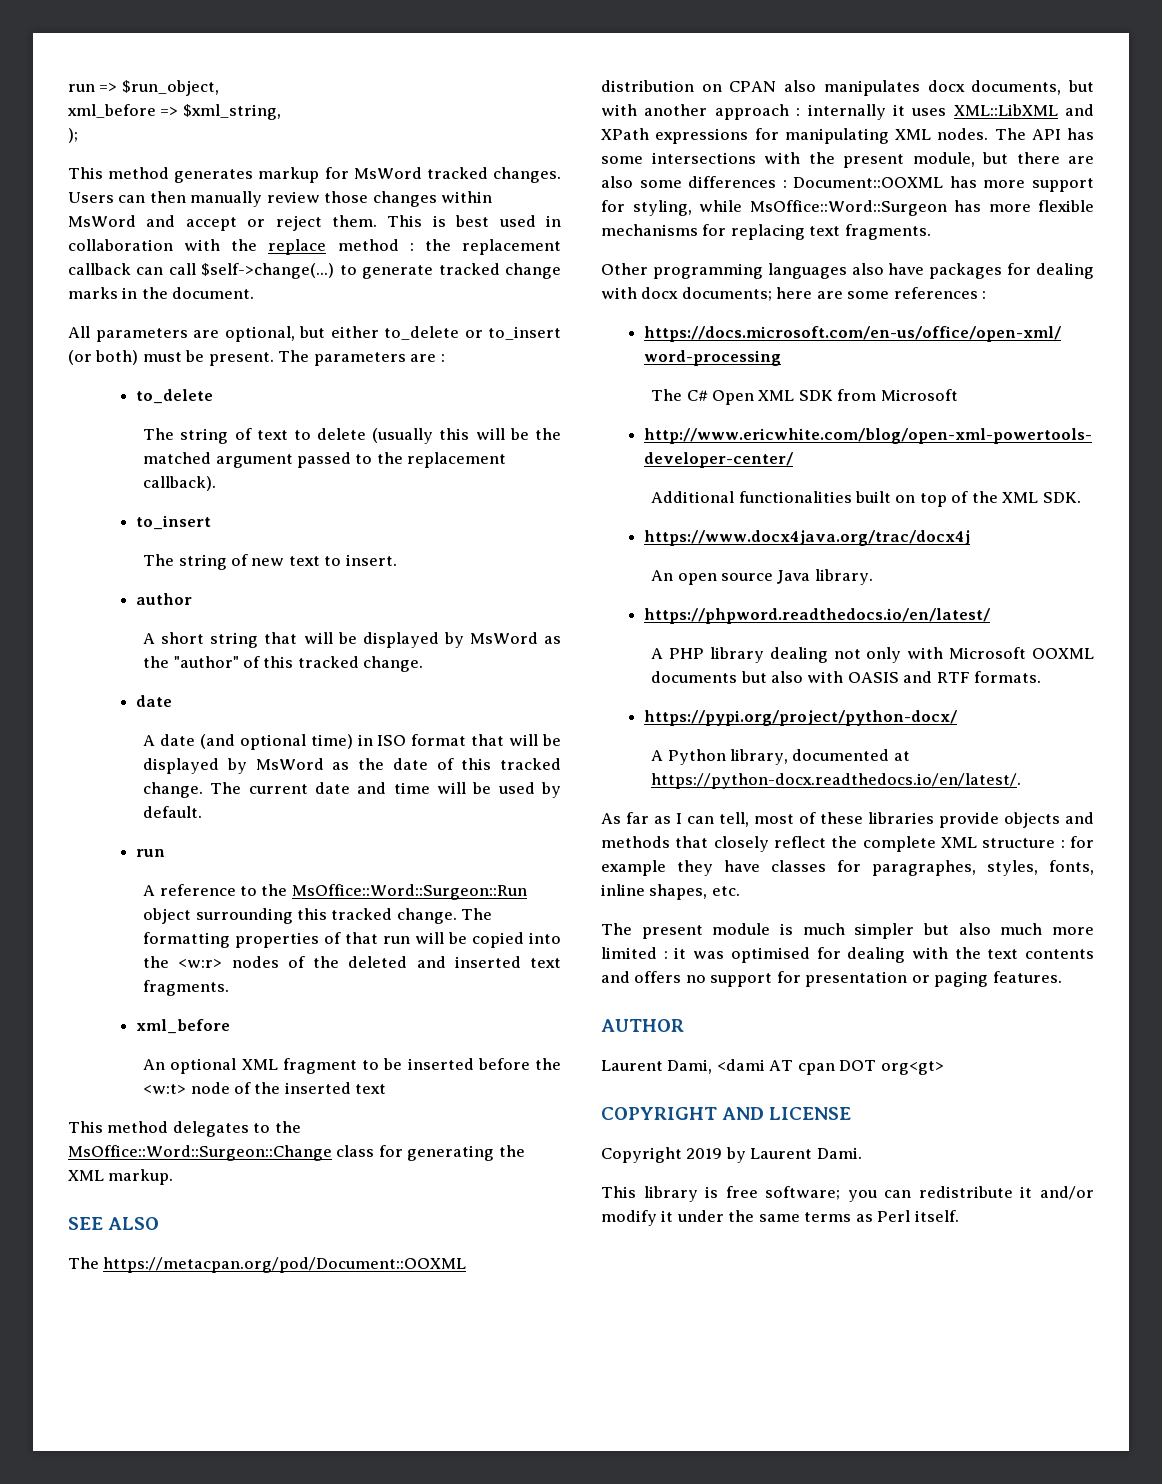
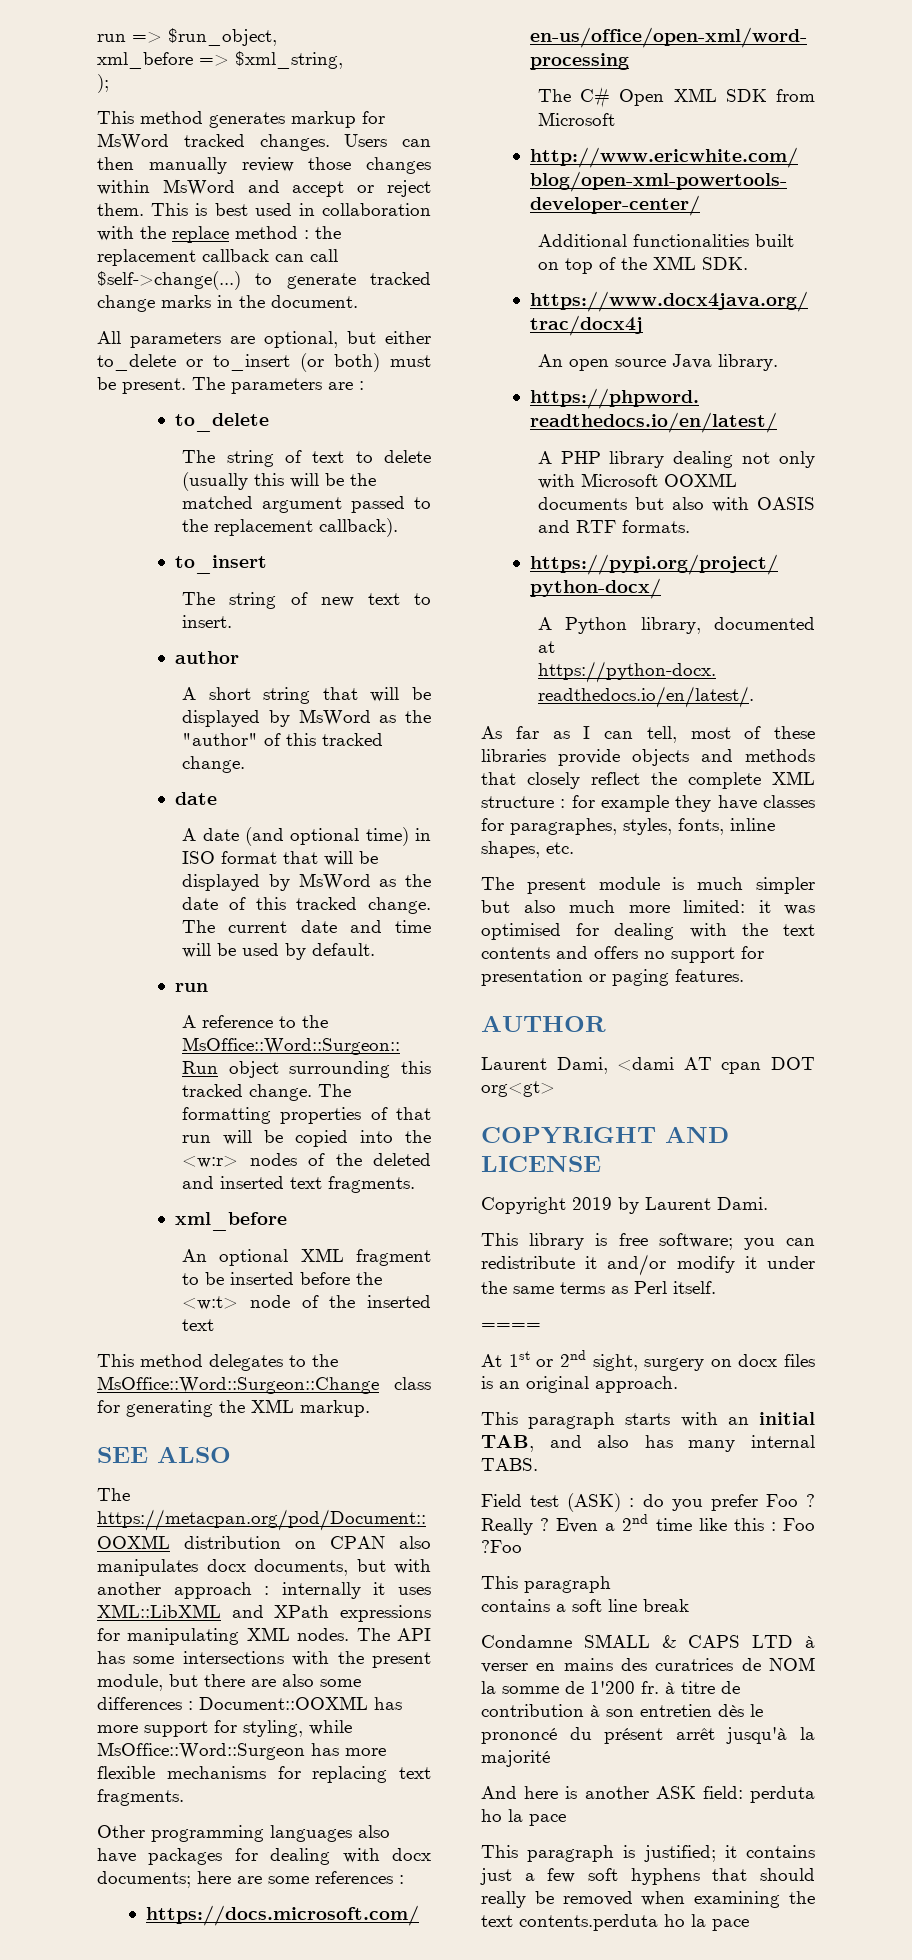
[601,947,668,959] limited : -> [683,900,745,913] limited:
(959, 1216) none -> [481,1323,541,1330] [481,1350,815,1371] [481,1376,678,1393] [481,1412,815,1429] [481,1435,815,1452] [481,1458,538,1471] [481,1493,815,1512] [481,1514,815,1535] [481,1540,522,1553] [481,1576,611,1593] [481,1599,689,1612] [481,1634,815,1648] [481,1657,815,1673] [481,1681,740,1694] [481,1704,763,1717] [481,1727,815,1744] [481,1750,550,1767] [481,1786,815,1803] [481,1809,566,1826] [481,1845,815,1862] [480,1868,815,1885] [481,1891,815,1908] [481,1914,749,1931] // ==== // At 1st or 2nd sight, surgery on docx files is an original approach. // This paragraph starts with an initial TAB, and also has many internal TABS. // Field test (ASK) : do you prefer Foo ? Really ? Even a 2nd time like this : Foo ?Foo // This paragraph // contains a soft line break // Condamne SMALL & CAPS LTD à verser en mains des curatrices de NOM la somme de 1'200 fr. à titre de contribution à son entretien dès le prononcé du présent arrêt jusqu'à la majorité // And here is another ASK field: perduta ho la pace // This paragraph is justified; it contains just a few soft hyphens that should really be removed when examining the text contents.perduta ho la pace

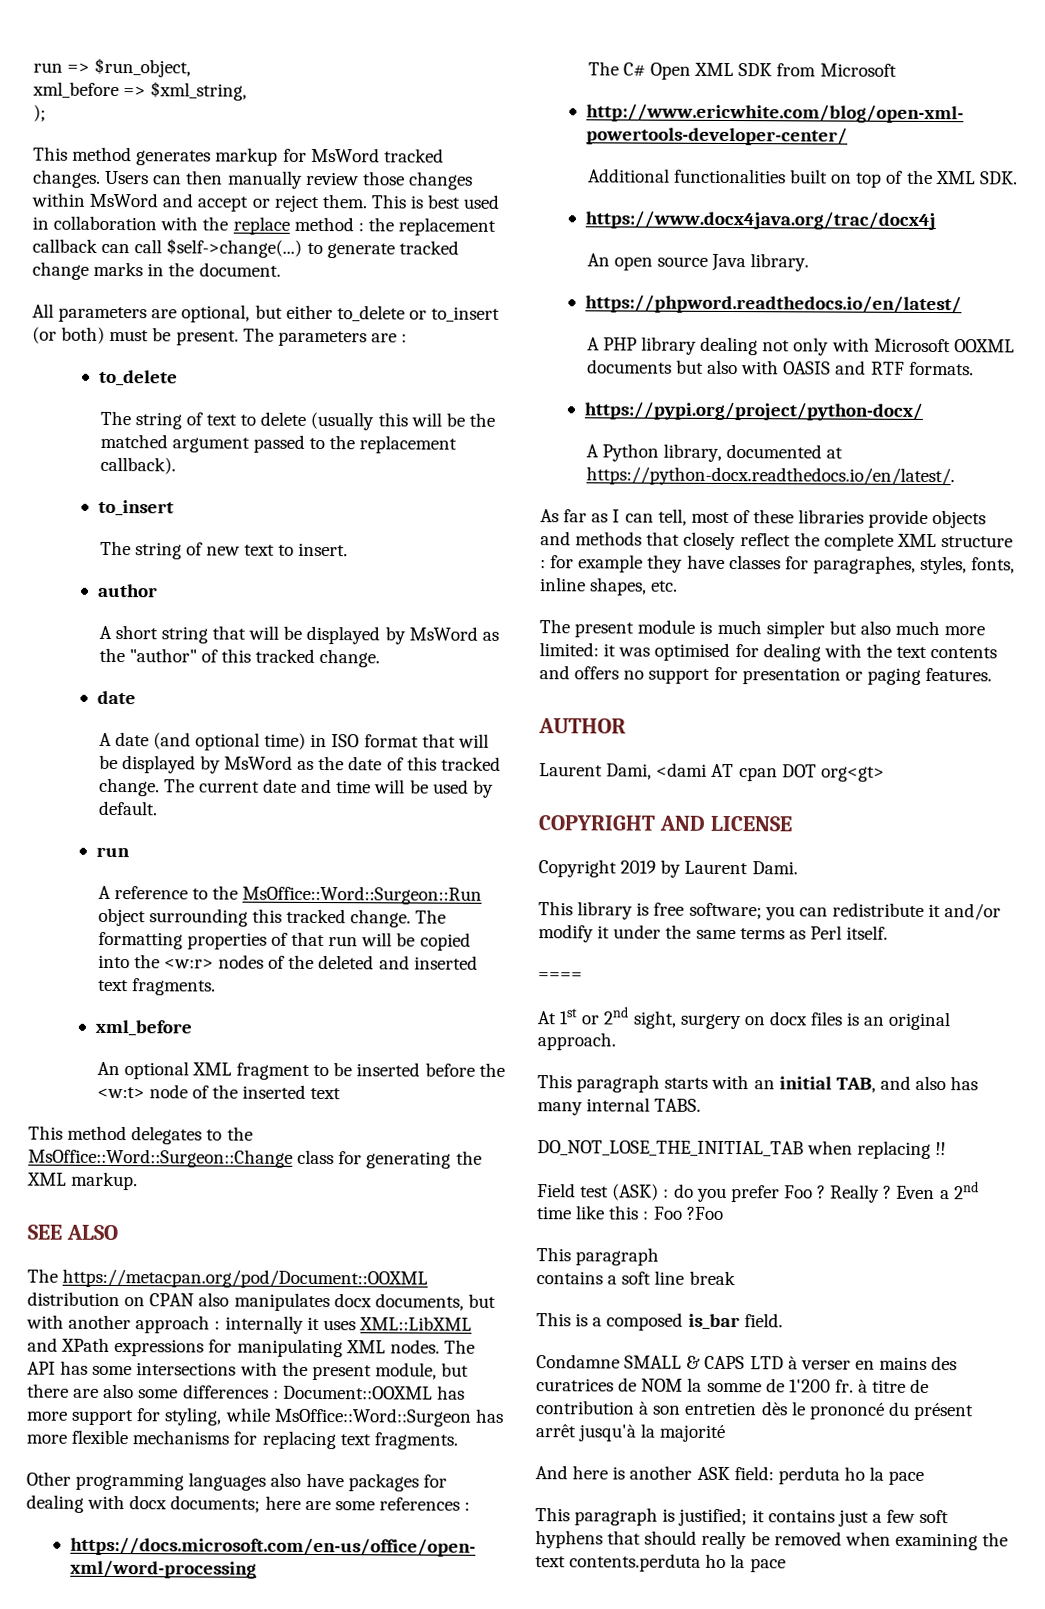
(538, 1464) none -> [537,1140,947,1160] // DO_NOT_LOSE_THE_INITIAL_TAB when replacing !!
(689, 1605) none -> [536,1312,783,1331] // This is a composed is_bar field.

